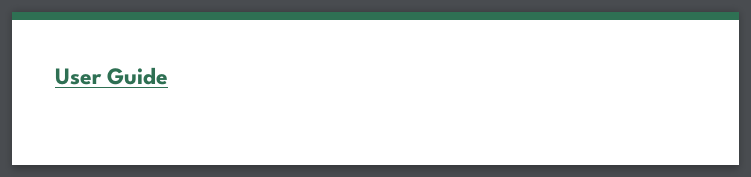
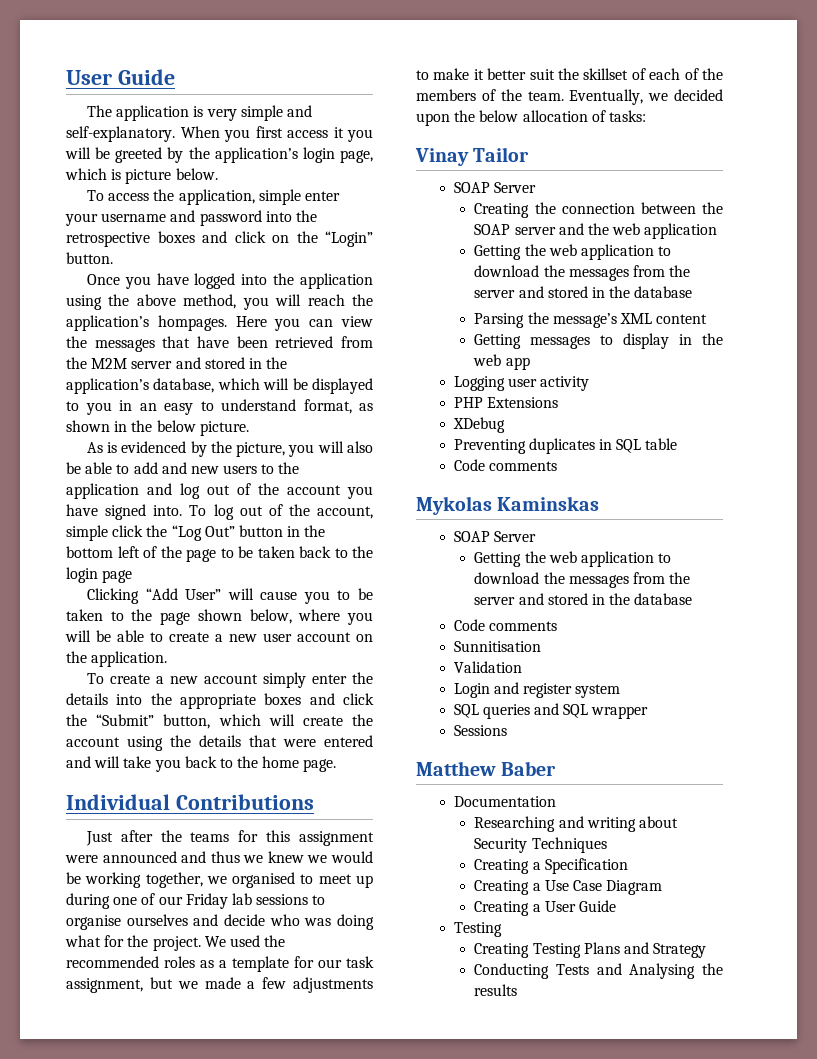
[55,67,169,85] User Guide -> [66,69,175,85] [86,105,312,121] [66,126,373,142] [65,147,373,163] [65,168,218,184] [86,189,340,205] [65,210,317,226] [66,231,373,247] [66,252,113,264] [86,273,373,289] [66,294,373,310] [66,315,374,331] [66,336,373,352] [66,357,288,369] [66,378,373,394] [66,399,373,415] [66,420,249,436] [86,441,373,457] [66,462,300,474] [66,483,373,499] [66,504,373,520] [66,525,326,541] [66,546,373,562] [66,567,133,583] [86,588,373,604] [66,609,374,625] [65,630,373,642] [66,651,168,667] [86,672,373,688] [66,693,374,709] [66,714,373,729] [66,735,373,751] [66,756,337,772] [66,794,314,810] [85,830,374,846] [65,851,373,863] [66,872,373,888] [66,893,326,909] [66,914,374,930] [65,935,286,951] [66,956,374,972] [66,977,373,993] [416,68,723,80] [416,89,723,105] [416,110,646,126] [415,147,530,166] [453,182,536,193] [474,202,723,218] [474,223,718,239] [474,244,672,260] [474,265,691,281] [474,286,693,298] [474,312,708,328] [474,333,723,349] [473,354,530,370] [453,376,590,391] [453,397,558,408] [452,417,505,433] [453,438,678,454] [453,459,557,471] [416,496,600,515] [453,531,536,542] [474,551,672,567] [474,572,691,588] [474,593,693,605] [453,619,557,631] [453,641,541,652] [453,661,522,673] [453,682,621,698] [453,703,649,719] [453,725,507,736] [416,761,557,776] [453,796,556,807] [474,816,678,832] [474,837,607,853] [474,858,628,874] [474,880,663,895] [474,900,616,916] [453,922,502,937] [474,942,707,958] [474,963,723,979] [474,984,518,996] User Guide // The application is very simple and self-explanatory. When you first access it you will be greeted by the application’s login page, which is picture below. // To access the application, simple enter your username and password into the retrospective boxes and click on the “Login” button. // Once you have logged into the application using the above method, you will reach the application’s hompages. Here you can view the messages that have been retrieved from the M2M server and stored in the application’s database, which will be displayed to you in an easy to understand format, as shown in the below picture. // As is evidenced by the picture, you will also be able to add and new users to the application and log out of the account you have signed into. To log out of the account, simple click the “Log Out” button in the bottom left of the page to be taken back to the login page // Clicking “Add User” will cause you to be taken to the page shown below, where you will be able to create a new user account on the application. // To create a new account simply enter the details into the appropriate boxes and click the “Submit” button, which will create the account using the details that were entered and will take you back to the home page. // Individual Contributions // Just after the teams for this assignment were announced and thus we knew we would be working together, we organised to meet up during one of our Friday lab sessions to organise ourselves and decide who was doing what for the project. We used the recommended roles as a template for our task assignment, but we made a few adjustments to make it better suit the skillset of each of the members of the team. Eventually, we decided upon the below allocation of tasks: // Vinay Tailor // SOAP Server // Creating the connection between the SOAP server and the web application // Getting the web application to download the messages from the server and stored in the database // Parsing the message’s XML content // Getting messages to display in the web app // Logging user activity // PHP Extensions // XDebug // Preventing duplicates in SQL table // Code comments // Mykolas Kaminskas // SOAP Server // Getting the web application to download the messages from the server and stored in the database // Code comments // Sunnitisation // Validation // Login and register system // SQL queries and SQL wrapper // Sessions // Matthew Baber // Documentation // Researching and writing about Security Techniques // Creating a Specification // Creating a Use Case Diagram // Creating a User Guide // Testing // Creating Testing Plans and Strategy // Conducting Tests and Analysing the results

